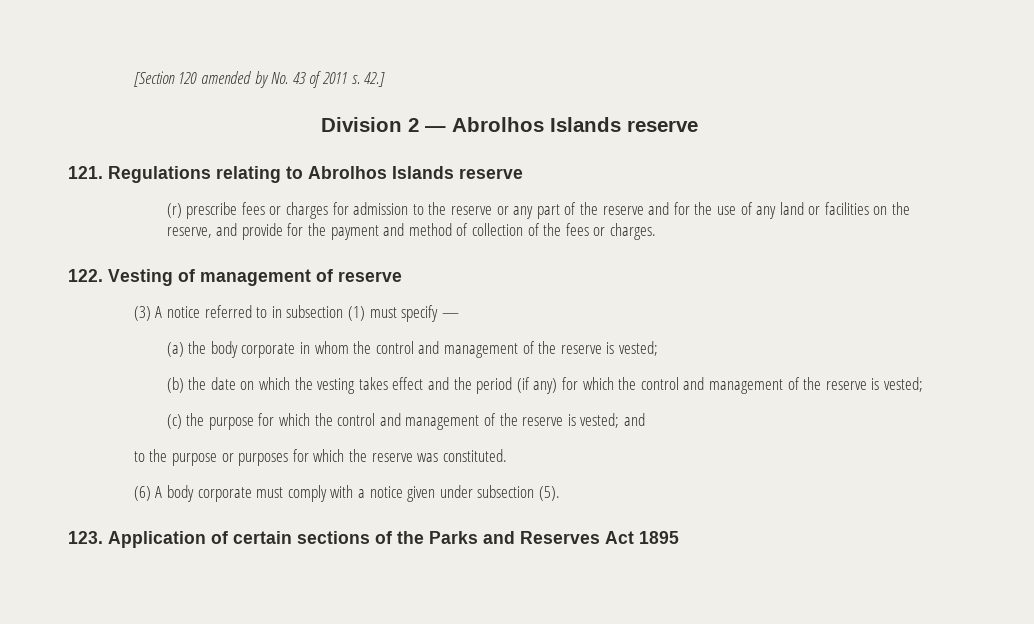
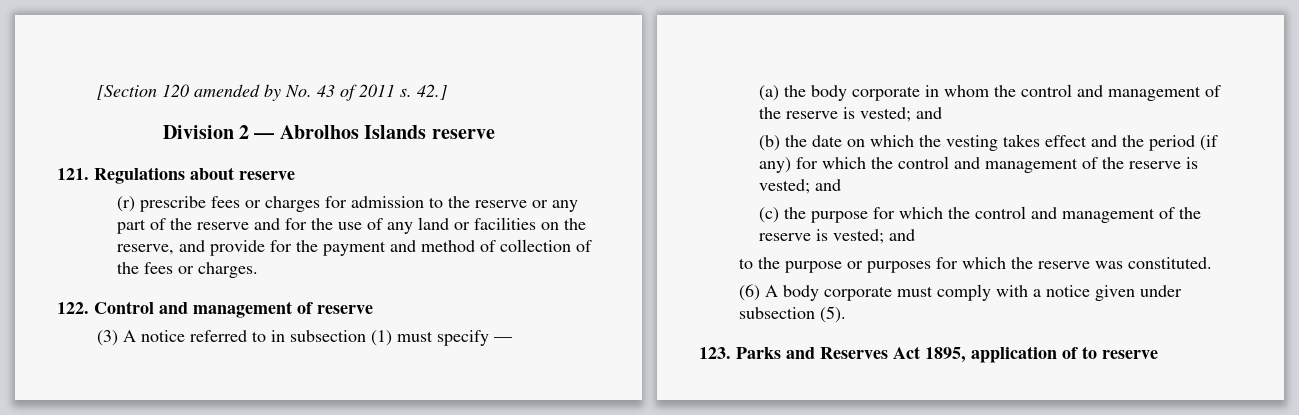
[216,166,454,183] relating to Abrolhos Islands -> [190,167,234,180] about
[108,269,195,286] Vesting of -> [94,301,188,314] Control and
(658, 348) none -> [915,107,942,119] and
(923, 384) none -> [814,179,841,191] and
[108,531,679,548] Application of certain sections of the Parks and Reserves Act 1895 -> [736,346,1158,363] Parks and Reserves Act 1895, application of to reserve

